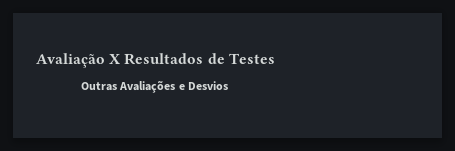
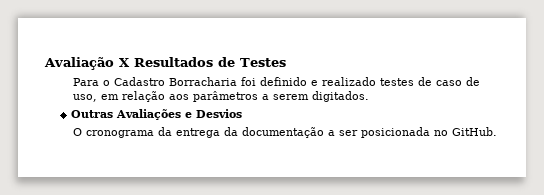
[81,81,228,93] Outras Avaliações e Desvios -> [72,77,480,86] [72,91,369,102] [70,109,242,120] [72,127,497,138] Para o Cadastro Borracharia foi definido e realizado testes de caso de uso, em relação aos parâmetros a serem digitados. // Outras Avaliações e Desvios // O cronograma da entrega da documentação a ser posicionada no GitHub.

